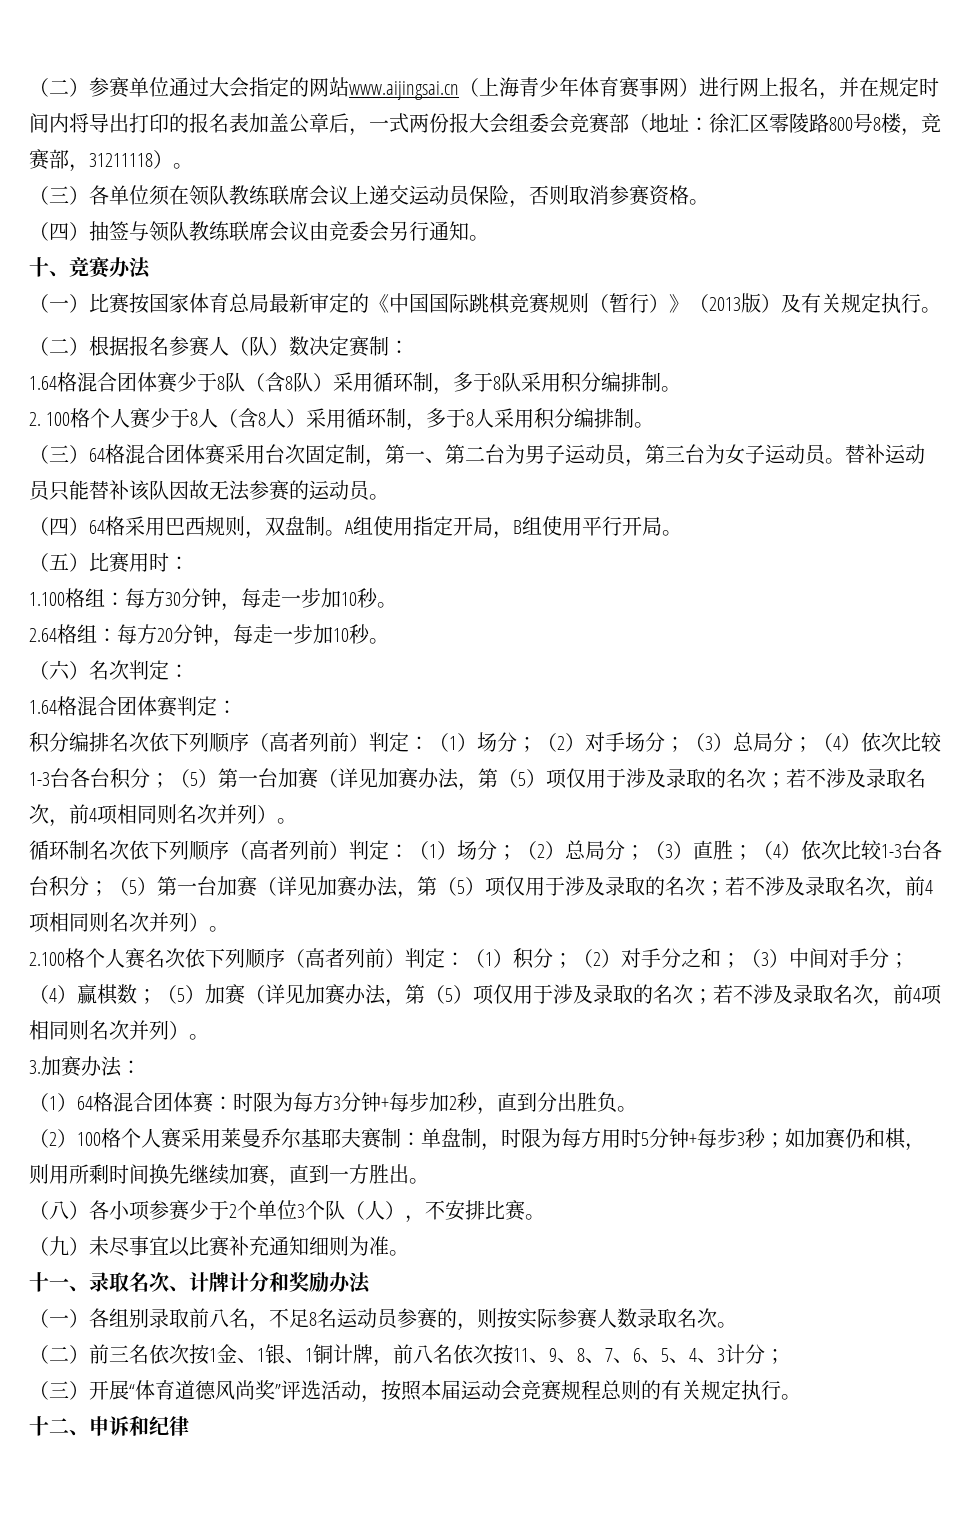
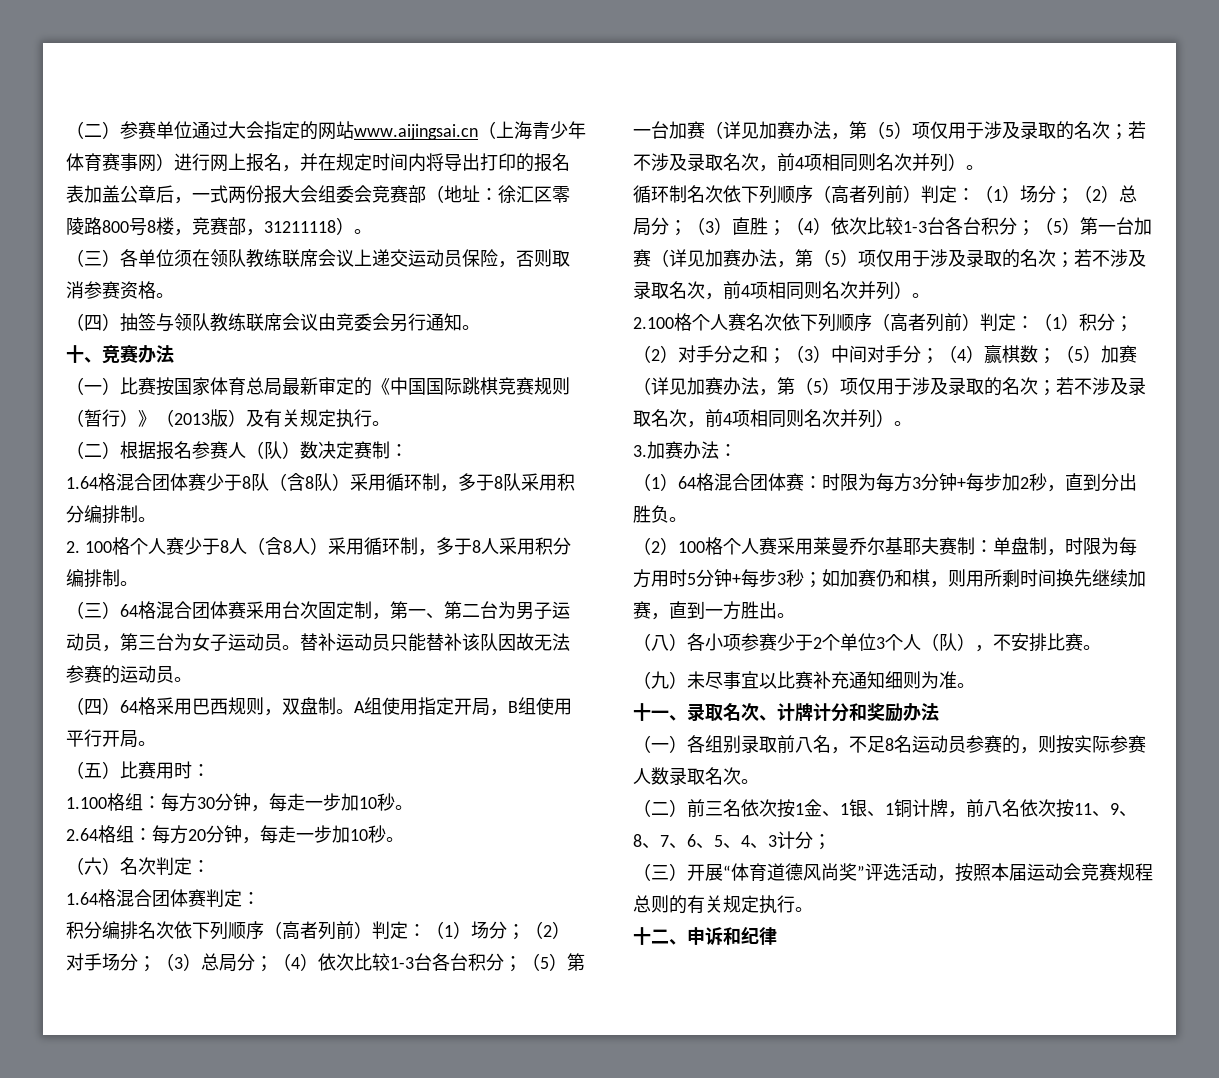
[325,1200,385,1220] 队（人 -> [903,633,957,651] 人（队

